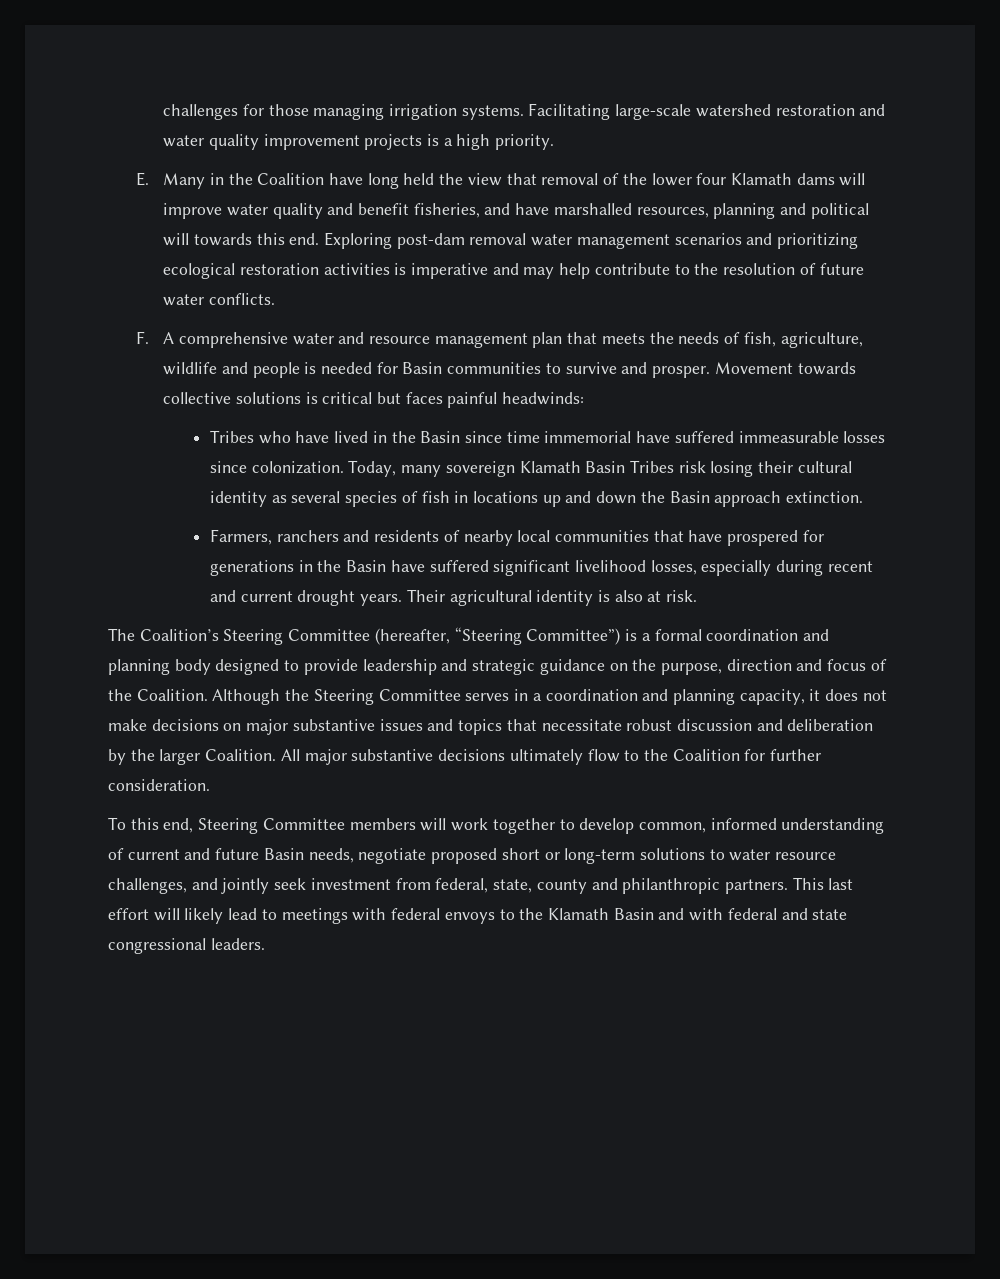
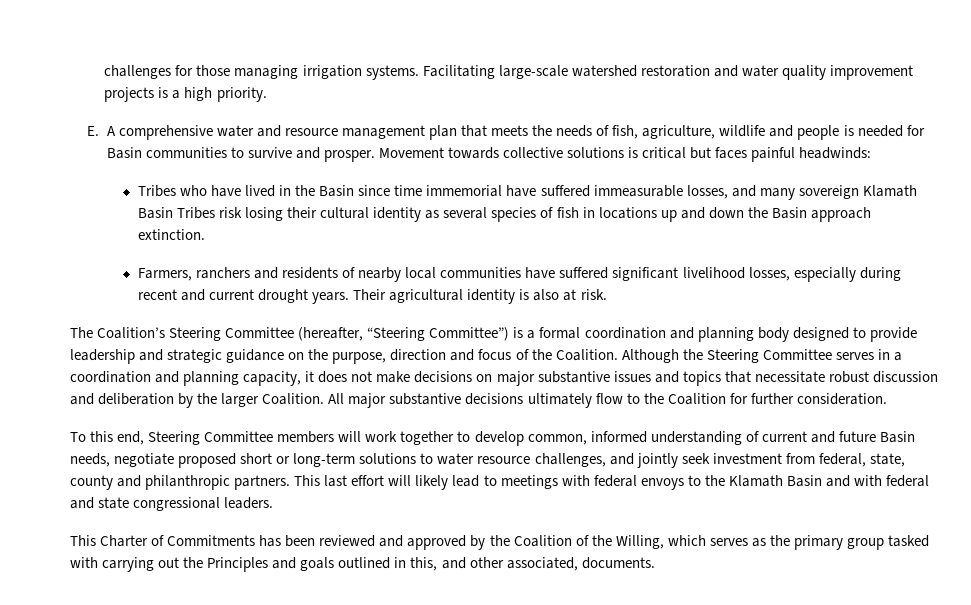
[163,173,866,189] [163,203,869,219] [163,232,859,249] [163,263,864,279] [163,293,275,306] [135,331,149,344] Many in the Coalition have long held the view that removal of the lower four Klamath dams will improve water quality and benefit fisheries, and have marshalled resources, planning and political will towards this end. Exploring post-dam removal water management scenarios and prioritizing ecological restoration activities is imperative and may help contribute to the resolution of future water conflicts. // F. -> (100, 131) none
[843,431,886,443] [209,460,397,477] losses since colonization. Today, -> [686,185,756,199] losses, and
[653,530,824,546] [209,560,387,576] that have prospered for generations in the Basin -> (522, 272) none
(265, 944) none -> [70,535,930,550] [70,557,655,572] // This Charter of Commitments has been reviewed and approved by the Coalition of the Willing, which serves as the primary group tasked with carrying out the Principles and goals outlined in this, and other associated, documents.

